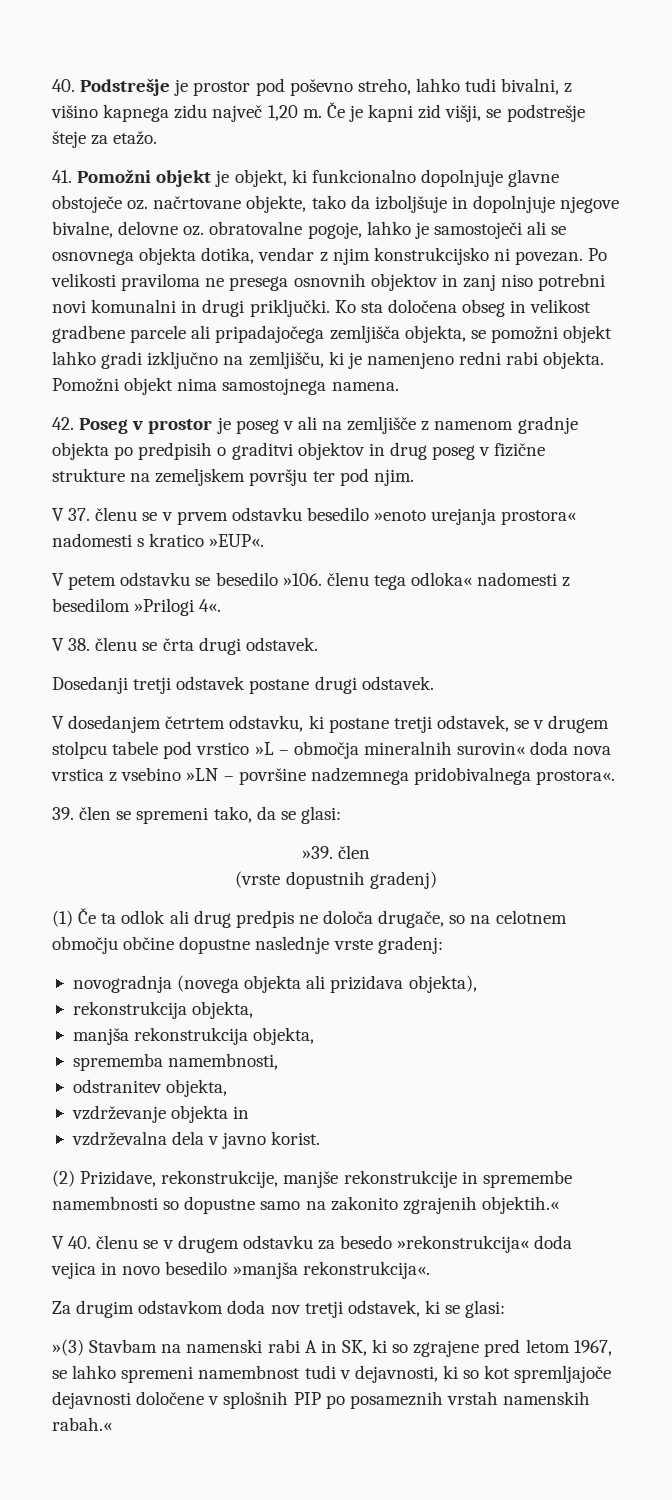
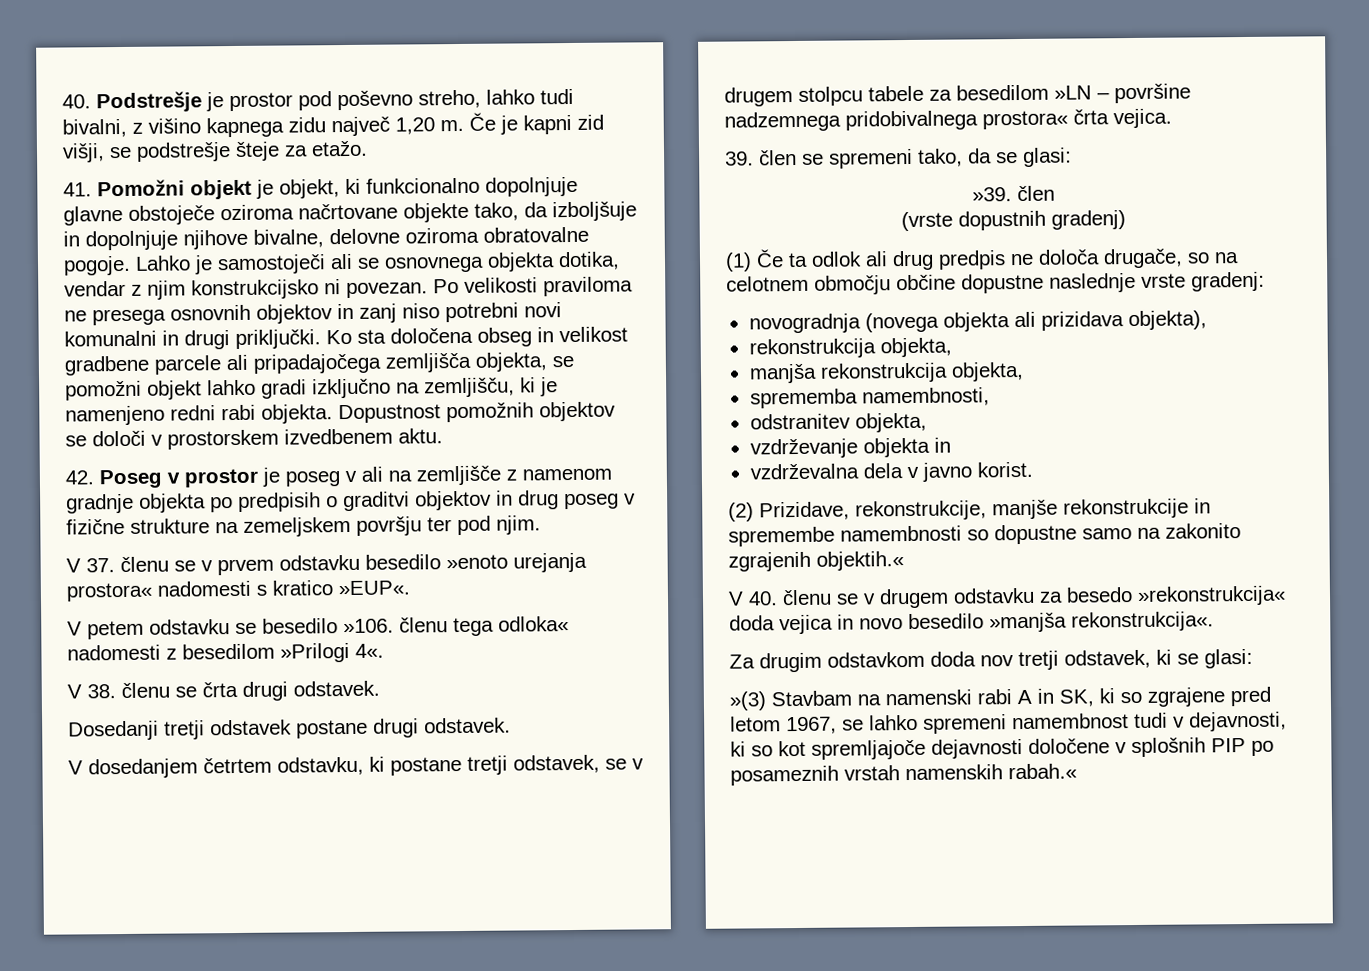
[127,195,346,213] oz. načrtovane objekte, tako -> [220,202,519,223] oziroma načrtovane objekte tako,
[560,196,620,213] njegove -> [183,229,248,250] njihove
[183,221,411,239] oz. obratovalne pogoje, lahko -> [405,226,589,244] [63,255,191,276] oziroma obratovalne pogoje. Lahko
[52,377,399,395] Pomožni objekt nima samostojnega namena. -> [338,401,616,424] [65,428,443,450] Dopustnost pomožnih objektov se določi v prostorskem izvedbenem aktu.
[163,741,612,759] [51,767,182,782] pod vrstico »L – območja mineralnih surovin« doda nova vrstica z vsebino -> [929,84,1049,101] za besedilom
[536,770,616,785] prostora«. -> [982,108,1172,130] prostora« črta vejica.

